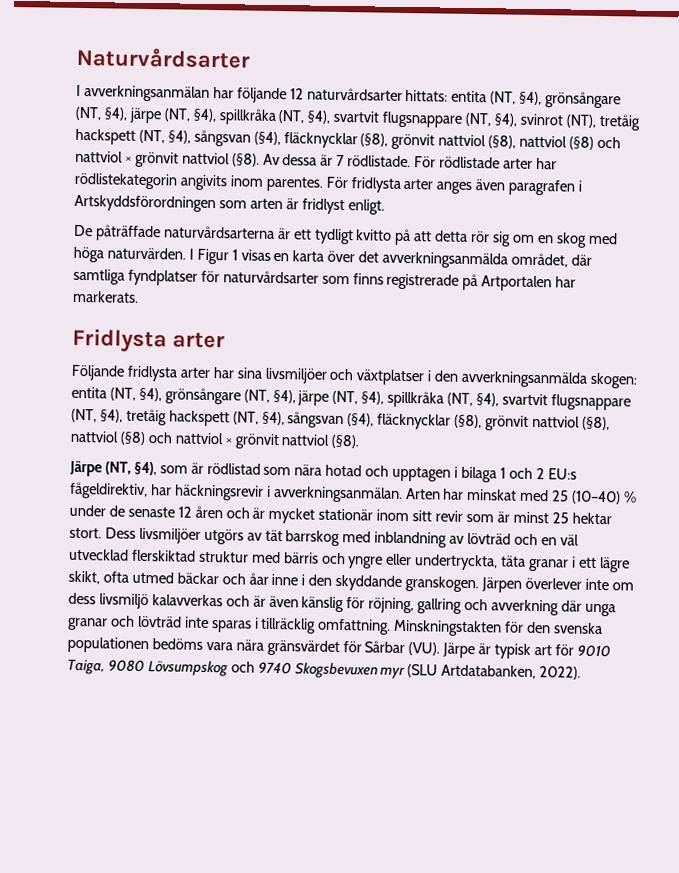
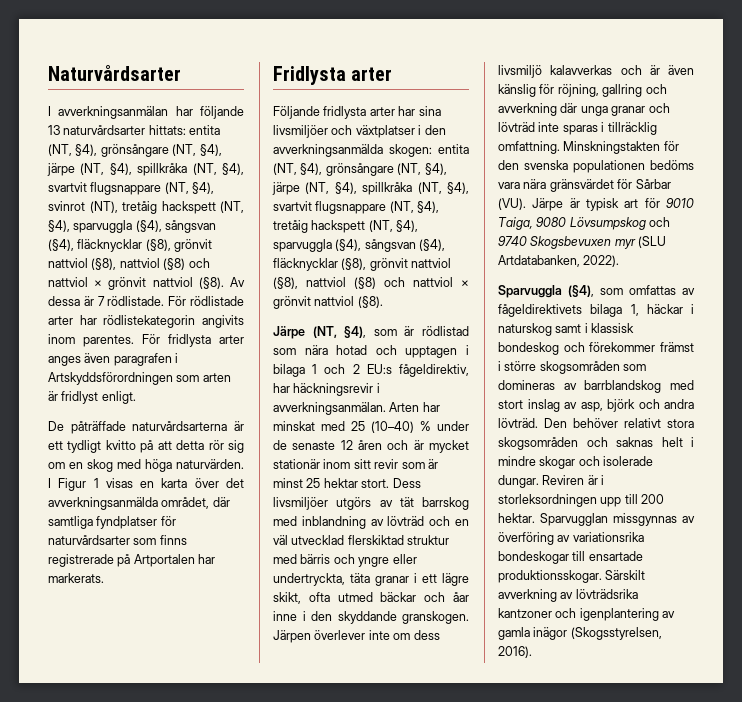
[289,88,304,100] 12 -> [48,125,60,135] 13
(191, 137) none -> [73,220,162,233] sparvuggla (§4),
(285, 418) none -> [273,239,362,252] sparvuggla (§4),
(582, 673) none -> [498,285,695,298] [498,304,694,317] [498,323,635,336] [498,342,694,355] [498,361,647,374] [498,380,694,393] [498,399,694,412] [498,418,694,428] [498,437,694,450] [498,456,654,469] [498,475,605,488] [498,494,665,507] [498,513,695,526] [498,532,644,545] [498,551,643,564] [498,570,646,583] [498,589,638,602] [498,608,676,621] [498,627,662,640] [498,646,532,658] // Sparvuggla (§4), som omfattas av fågeldirektivets bilaga 1, häckar i naturskog samt i klassisk bondeskog och förekommer främst i större skogsområden som domineras av barrblandskog med stort inslag av asp, björk och andra lövträd. Den behöver relativt stora skogsområden och saknas helt i mindre skogar och isolerade dungar. Reviren är i storleksordningen upp till 200 hektar. Sparvugglan missgynnas av överföring av variationsrika bondeskogar till ensartade produktionsskogar. Särskilt avverkning av lövträdsrika kantzoner och igenplantering av gamla inägor (Skogsstyrelsen, 2016).

